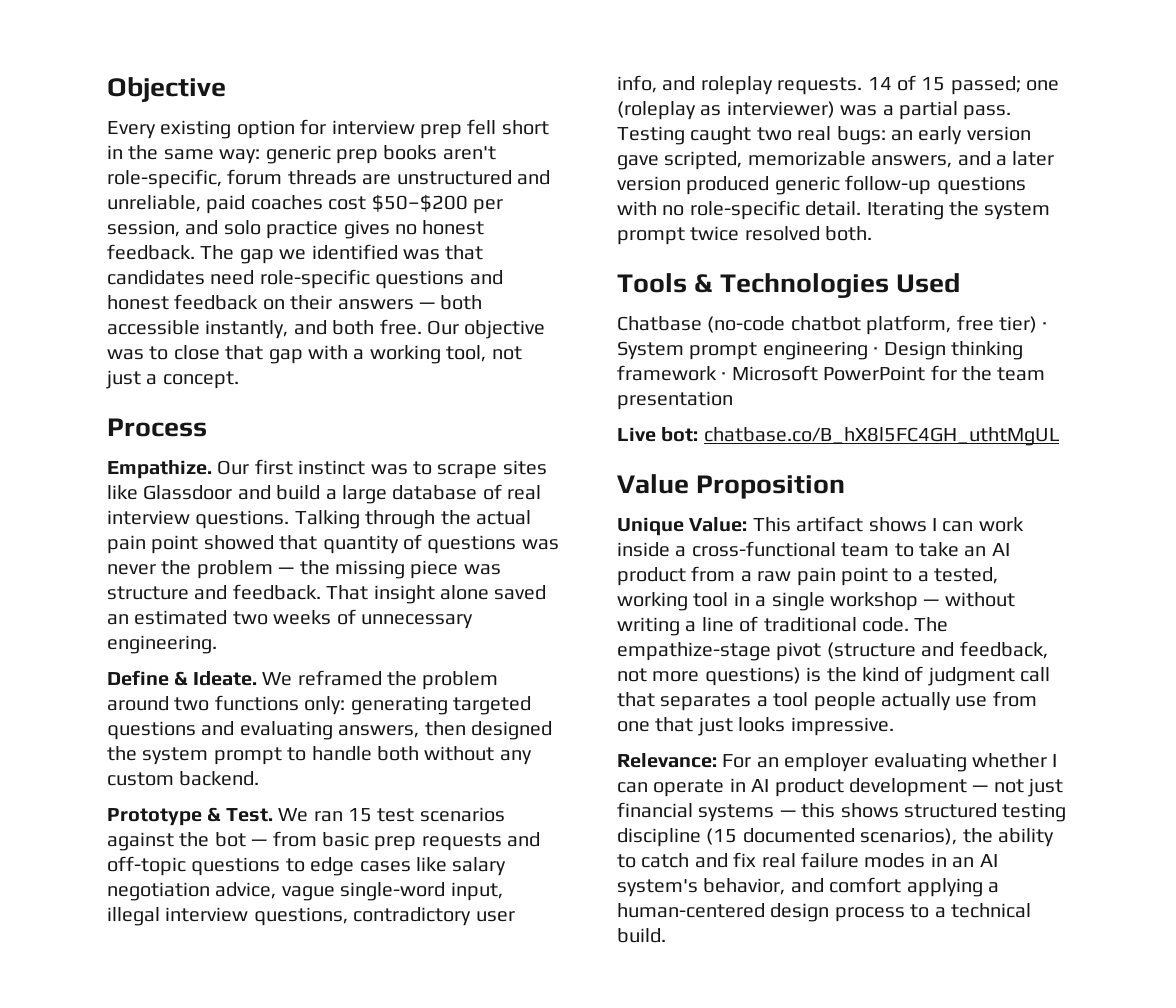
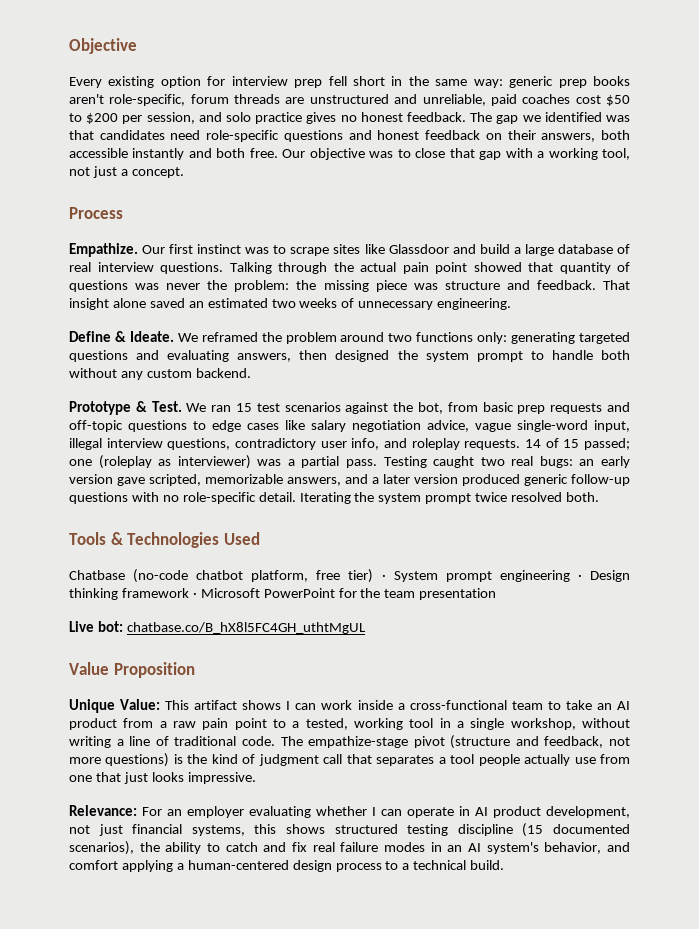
[371,194,468,212] $50–$200 -> [606,95,630,106] [69,113,119,124] $50 to $200
[337,299,435,310] answers — -> [541,133,596,142] answers,
[205,320,289,339] instantly, -> [132,148,185,160] instantly
[196,560,295,579] problem — -> [234,280,290,292] problem:
[214,832,268,847] bot — -> [418,402,444,414] bot,
[830,592,940,611] workshop — -> [510,718,576,730] workshop,
[849,778,989,797] development — -> [546,806,630,818] development,
[698,804,796,822] systems — -> [191,825,245,836] systems,

